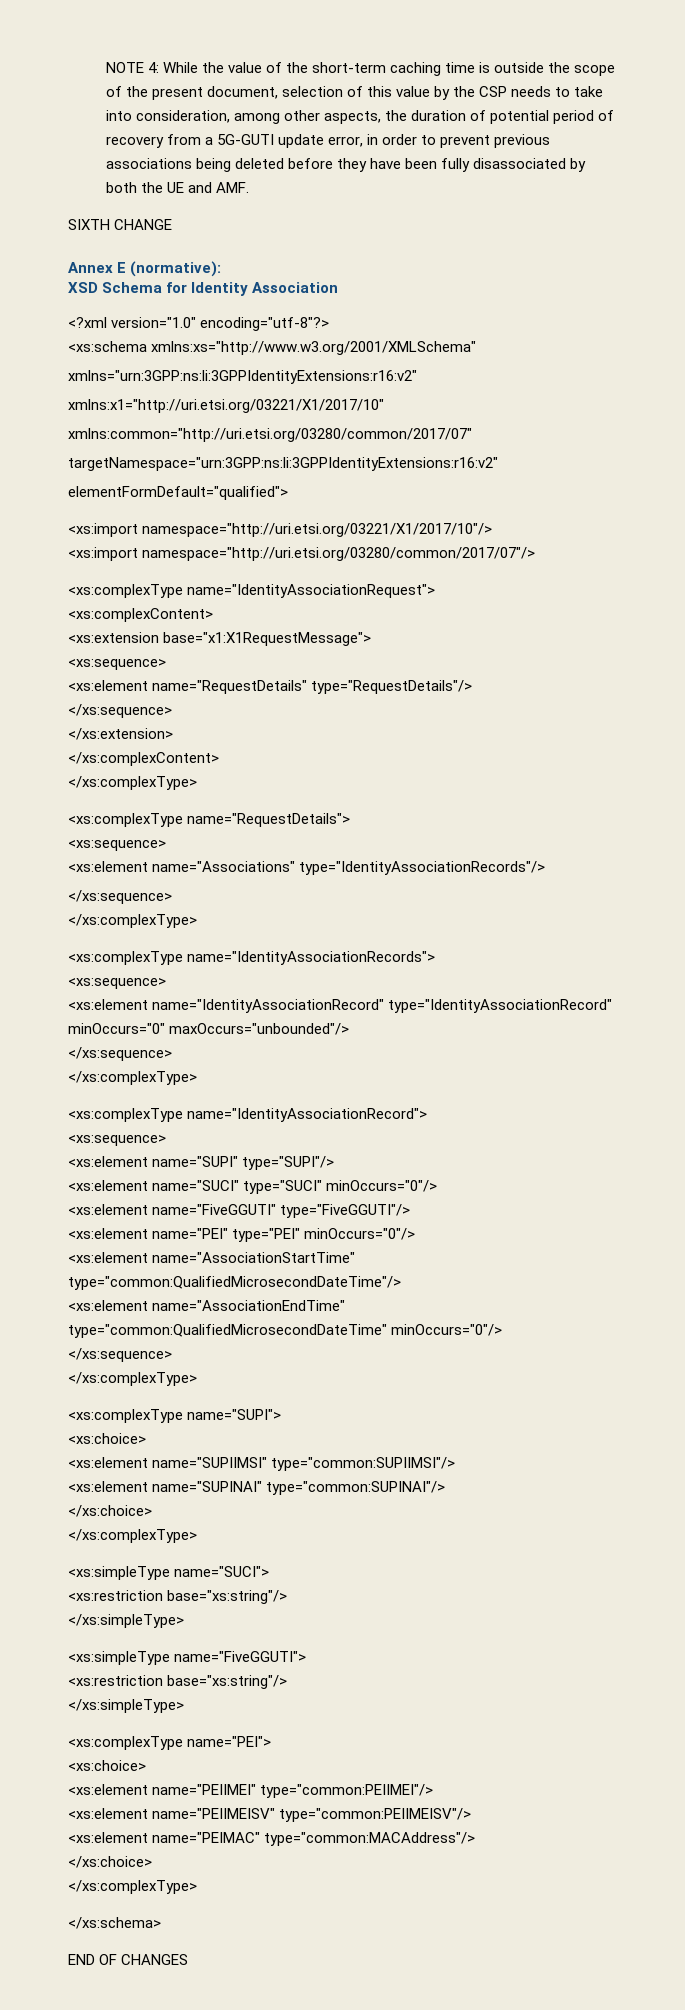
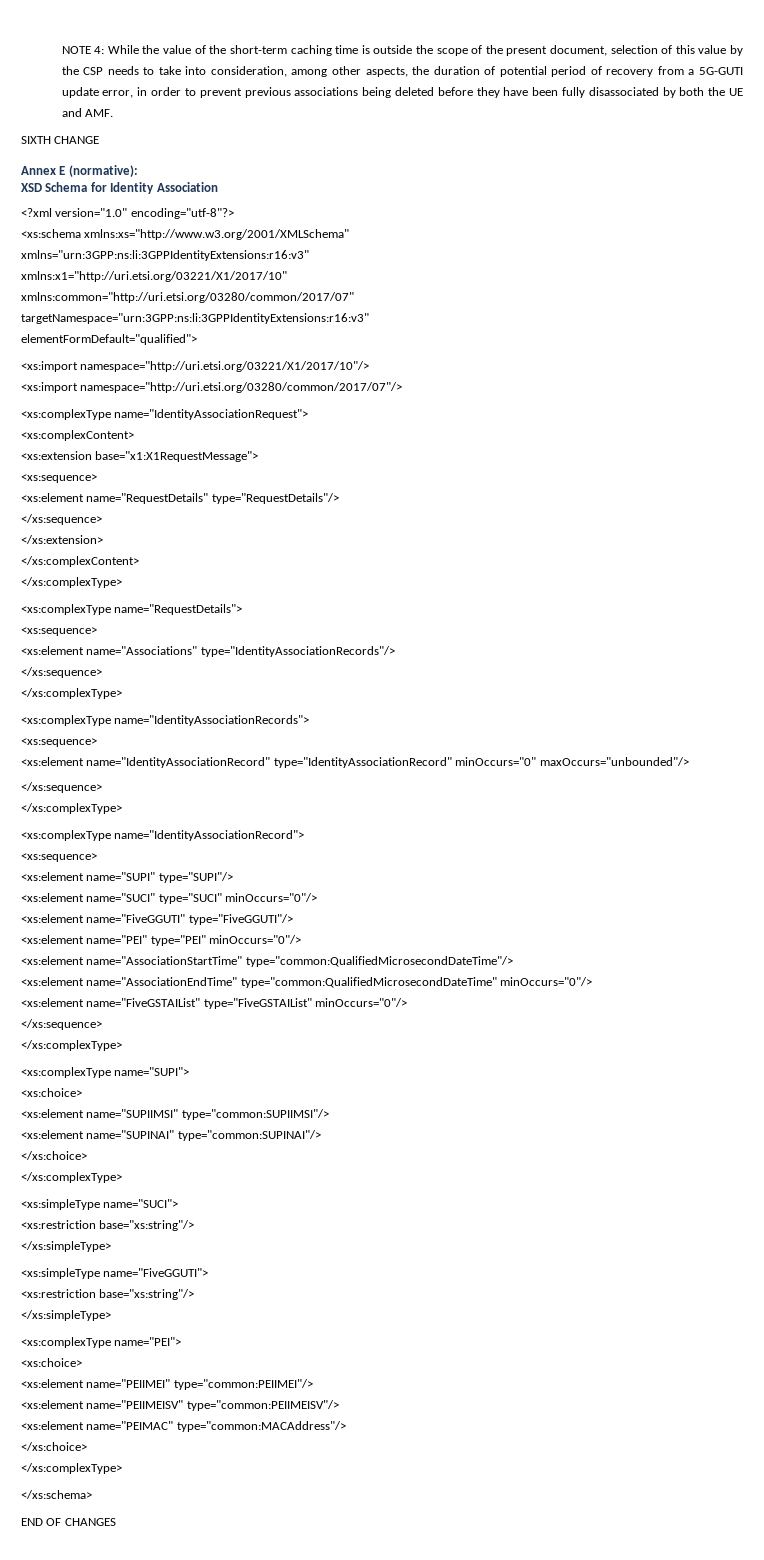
[68,370,417,384] xmlns="urn:3GPP:ns:li:3GPPIdentityExtensions:r16:v2" -> [21,250,309,261] xmlns="urn:3GPP:ns:li:3GPPIdentityExtensions:r16:v3"
[68,457,498,471] targetNamespace="urn:3GPP:ns:li:3GPPIdentityExtensions:r16:v2" -> [21,313,369,324] targetNamespace="urn:3GPP:ns:li:3GPPIdentityExtensions:r16:v3"
(503, 1330) none -> [21,998,408,1009] // <xs:element name="FiveGSTAIList" type="FiveGSTAIList" minOccurs="0"/>

